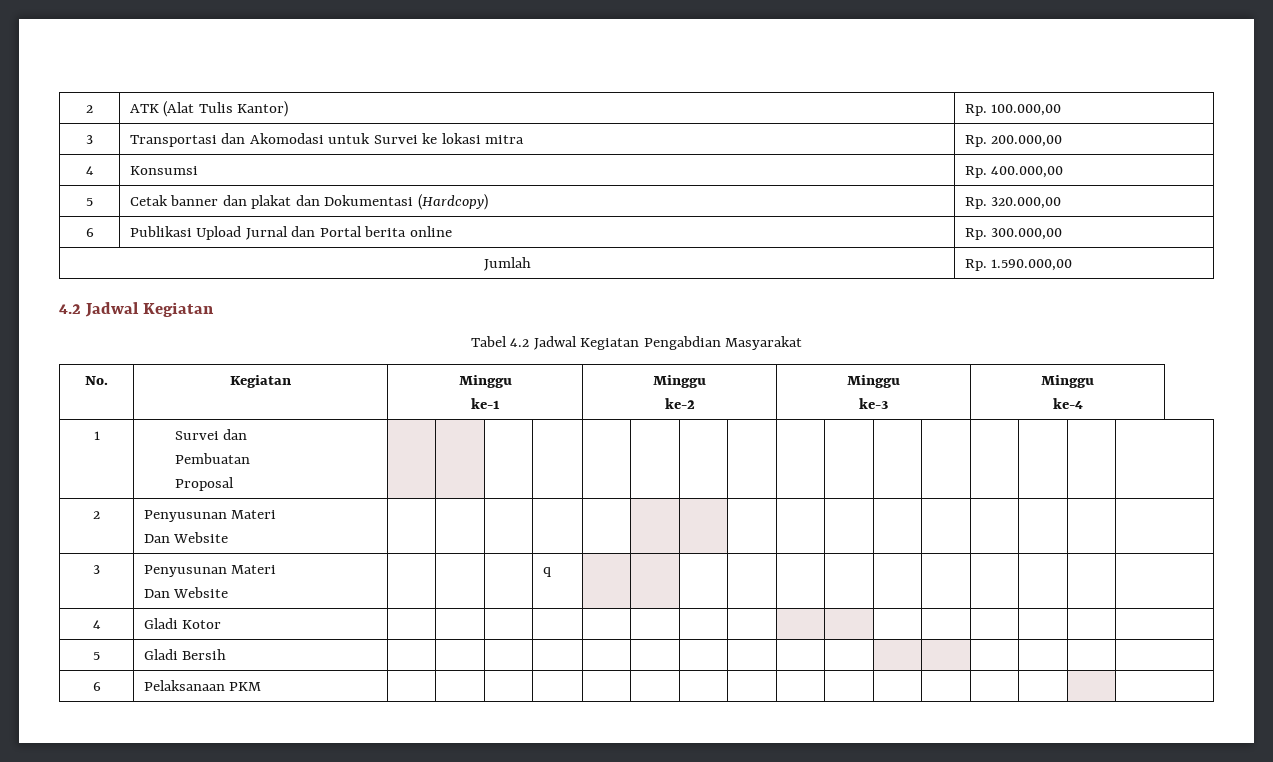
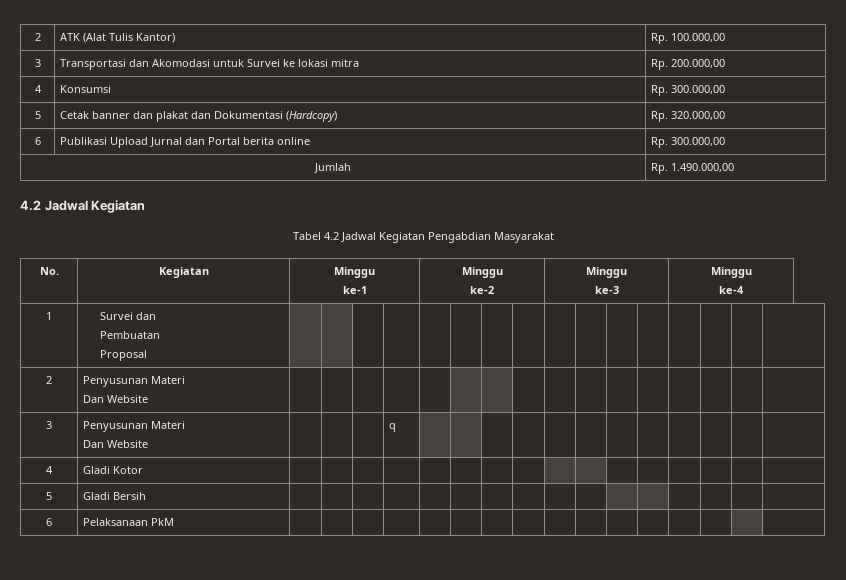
[991,166,1064,178] 400.000,00 -> [670,85,725,94] 300.000,00
[991,259,1073,271] 1.590.000,00 -> [670,163,734,172] 1.490.000,00
[229,682,262,691] PKM -> [150,518,174,526] PkM

